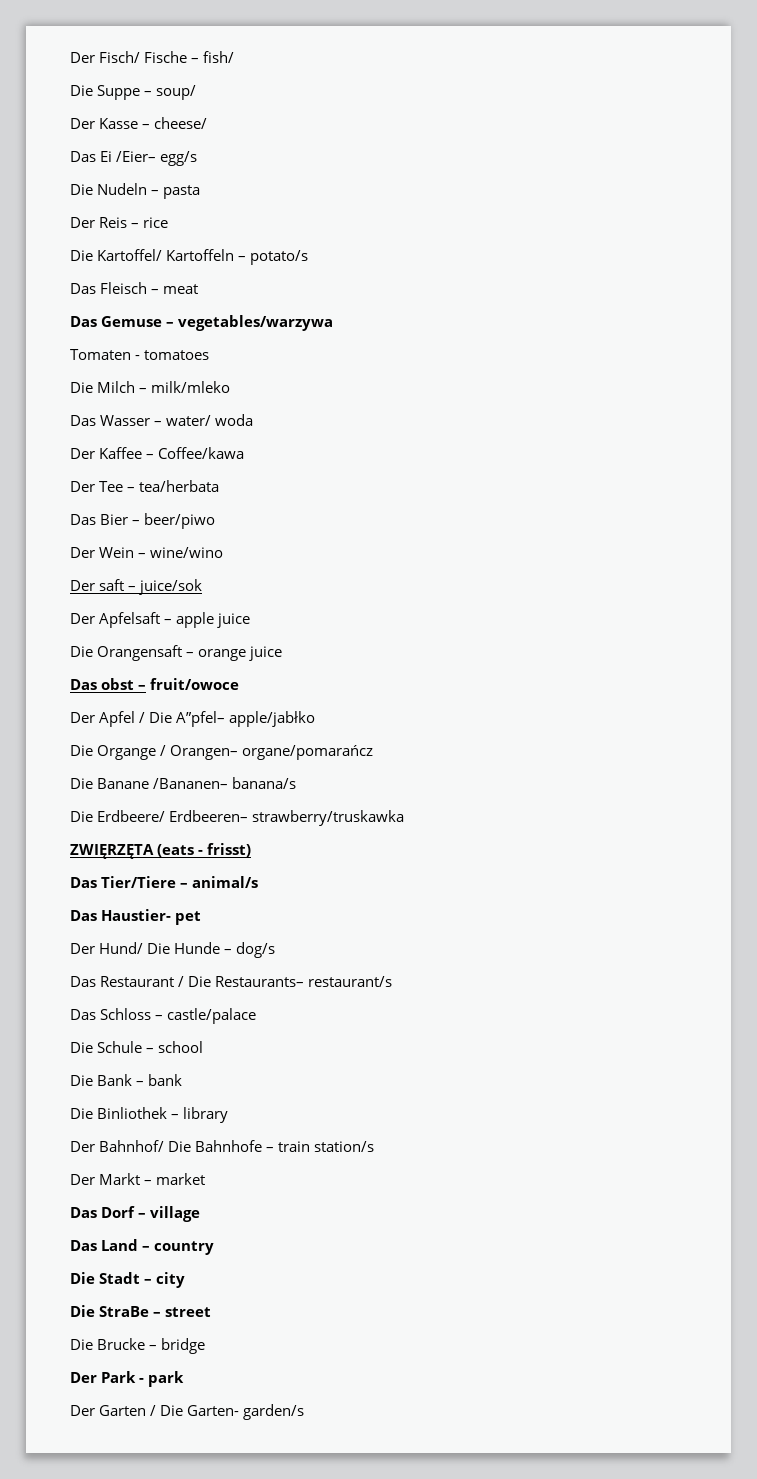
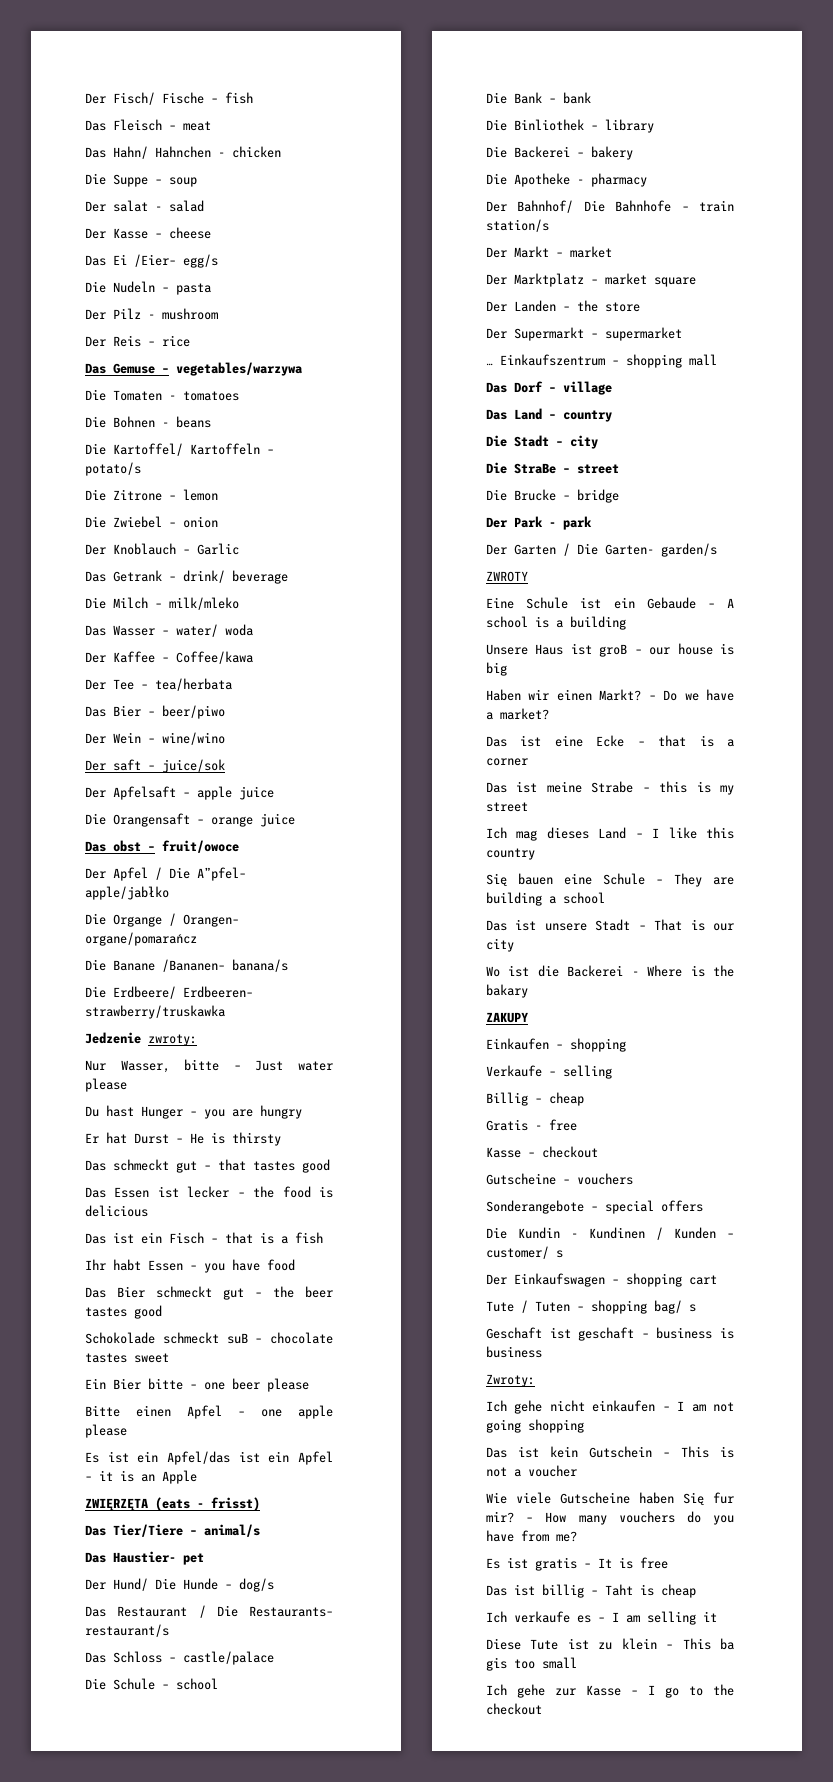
[203,51,235,63] [70,85,197,100] fish/ // Die Suppe – soup/ -> [225,92,253,104] [85,119,211,131] [85,146,281,159] [85,173,197,187] [85,200,204,212] fish // Das Fleisch – meat // Das Hahn/ Hahnchen - chicken // Die Suppe – soup // Der salat - salad
[154,117,208,129] cheese/ -> [169,227,211,239] cheese
(201, 192) none -> [85,308,218,320] // Der Pilz - mushroom
(169, 222) none -> [85,362,303,376] [85,389,239,401] [85,416,211,428] // Das Gemuse – vegetables/warzywa // Die Tomaten - tomatoes // Die Bohnen - beans
[70,282,199,294] [70,315,334,331] [70,349,210,360] Das Fleisch – meat // Das Gemuse – vegetables/warzywa // Tomaten - tomatoes -> [85,489,218,501] [85,516,218,528] [85,543,239,555] [85,570,288,584] Die Zitrone – lemon // Die Zwiebel – onion // Der Knoblauch – Garlic // Das Getrank – drink/ beverage
(405, 818) none -> [85,1032,197,1046] [85,1059,333,1073] [85,1078,127,1092] [85,1105,302,1119] [85,1132,281,1146] [85,1159,330,1173] [85,1186,333,1198] [85,1205,148,1217] [85,1232,323,1244] [85,1259,295,1273] [85,1286,333,1300] [85,1305,162,1319] [85,1332,333,1344] [85,1353,169,1363] [85,1378,309,1392] [85,1405,333,1419] [85,1424,127,1438] [85,1451,333,1465] [85,1470,197,1484] // Jedzenie zwroty: // Nur Wasser, bitte – Just water please // Du hast Hunger – you are hungry // Er hat Durst – He is thirsty // Das schmeckt gut – that tastes good // Das Essen ist lecker – the food is delicious // Das ist ein Fisch – that is a fish // Ihr habt Essen – you have food // Das Bier schmeckt gut – the beer tastes good // Schokolade schmeckt suB – chocolate tastes sweet // Ein Bier bitte – one beer please // Bitte einen Apfel – one apple please // Es ist ein Apfel/das ist ein Apfel – it is an Apple
(229, 1115) none -> [486,146,633,160] [486,173,647,187] // Die Backerei – bakery // Die Apotheke - pharmacy
(206, 1179) none -> [486,273,696,287] [486,300,640,312] [486,327,682,341] [486,354,717,368] // Der Marktplatz – market square // Der Landen – the store // Der Supermarkt – supermarket // … Einkaufszentrum – shopping mall
(305, 1412) none -> [486,571,528,582] [486,597,734,609] [486,616,626,630] [486,643,734,657] [486,662,507,676] [486,689,734,701] [486,708,549,720] [486,735,734,747] [486,758,528,766] [486,781,734,795] [486,802,528,812] [486,827,734,841] [486,848,535,860] [486,873,734,887] [486,892,605,906] [486,919,734,931] [486,938,514,952] [486,965,734,977] [486,984,528,998] [486,1012,528,1023] [486,1038,626,1052] [486,1065,612,1079] [486,1092,584,1106] [486,1119,577,1131] [486,1146,598,1158] [486,1173,633,1185] [486,1200,703,1214] [486,1227,734,1240] [486,1246,563,1259] [486,1273,717,1287] [486,1300,696,1314] [486,1327,734,1341] [486,1346,542,1358] [486,1374,535,1387] [486,1400,734,1414] [486,1419,584,1433] [486,1446,734,1458] [486,1465,577,1477] [486,1492,734,1506] [486,1511,734,1525] [486,1530,577,1542] [486,1557,668,1571] [486,1584,696,1598] [486,1611,717,1625] [486,1638,734,1650] [486,1657,577,1671] [486,1684,734,1698] [486,1703,542,1715] // ZWROTY // Eine Schule ist ein Gebaude – A school is a building // Unsere Haus ist groB – our house is big // Haben wir einen Markt? – Do we have a market? // Das ist eine Ecke – that is a corner // Das ist meine Strabe – this is my street // Ich mag dieses Land – I like this country // Się bauen eine Schule – They are building a school // Das ist unsere Stadt – That is our city // Wo ist die Backerei - Where is the bakary // ZAKUPY // Einkaufen – shopping // Verkaufe – selling // Billig – cheap // Gratis - free // Kasse – checkout // Gutscheine – vouchers // Sonderangebote – special offers // Die Kundin - Kundinen / Kunden – customer/ s // Der Einkaufswagen – shopping cart // Tute / Tuten – shopping bag/ s // Geschaft ist geschaft – business is business // Zwroty: // Ich gehe nicht einkaufen – I am not going shopping // Das ist kein Gutschein – This is not a voucher // Wie viele Gutscheine haben Się fur mir? – How many vouchers do you have from me? // Es ist gratis – It is free // Das ist billig – Taht is cheap // Ich verkaufe es – I am selling it // Diese Tute ist zu klein – This ba gis too small // Ich gehe zur Kasse – I go to the checkout

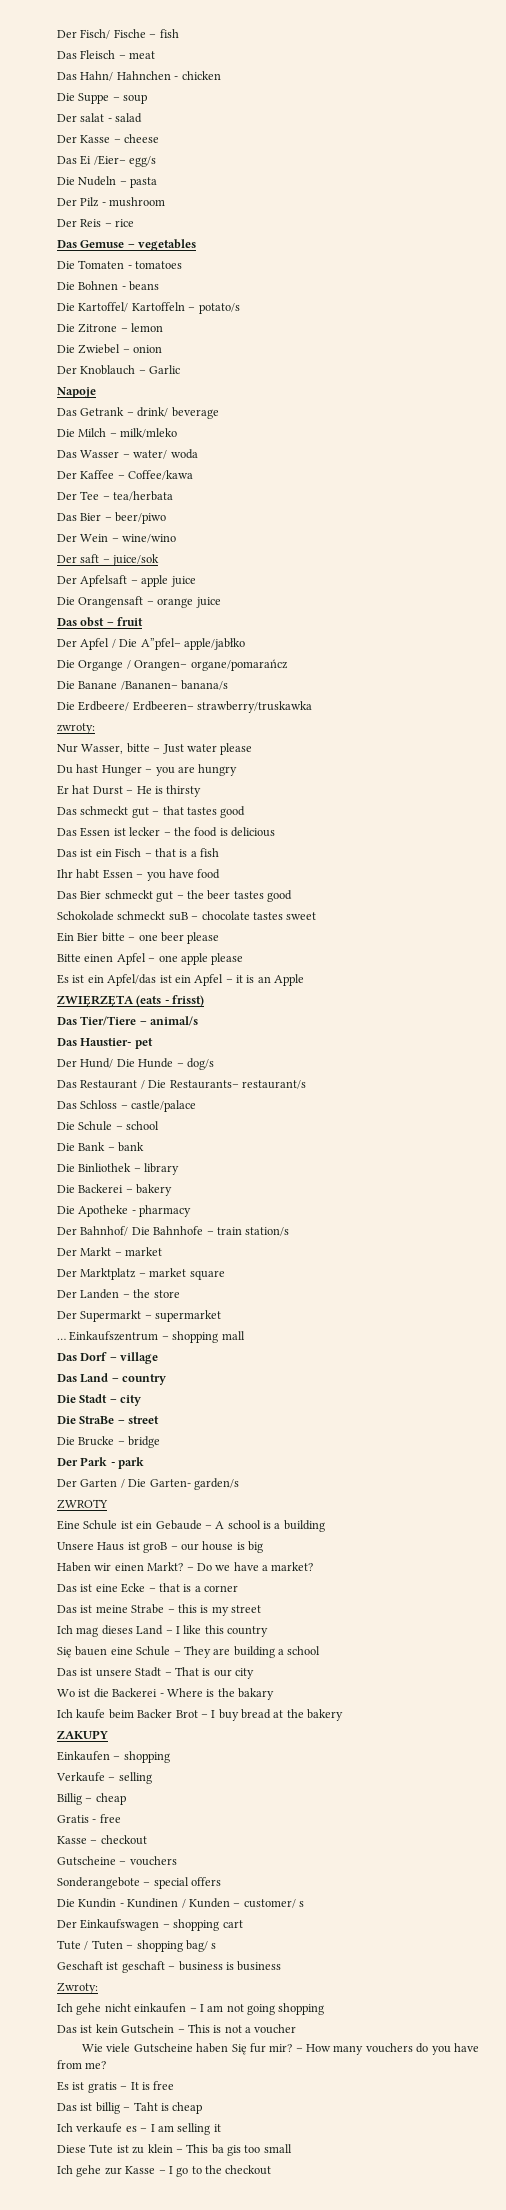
[176,362,303,376] vegetables/warzywa -> [138,239,197,251] vegetables
(239, 549) none -> [57,387,96,398] // Napoje
[162,840,239,853] fruit/owoce -> [117,617,144,626] fruit
[85,1032,141,1044] Jedzenie -> (313, 707) none
(528, 991) none -> [57,1709,344,1721] // Ich kaufe beim Backer Brot – I buy bread at the bakery

